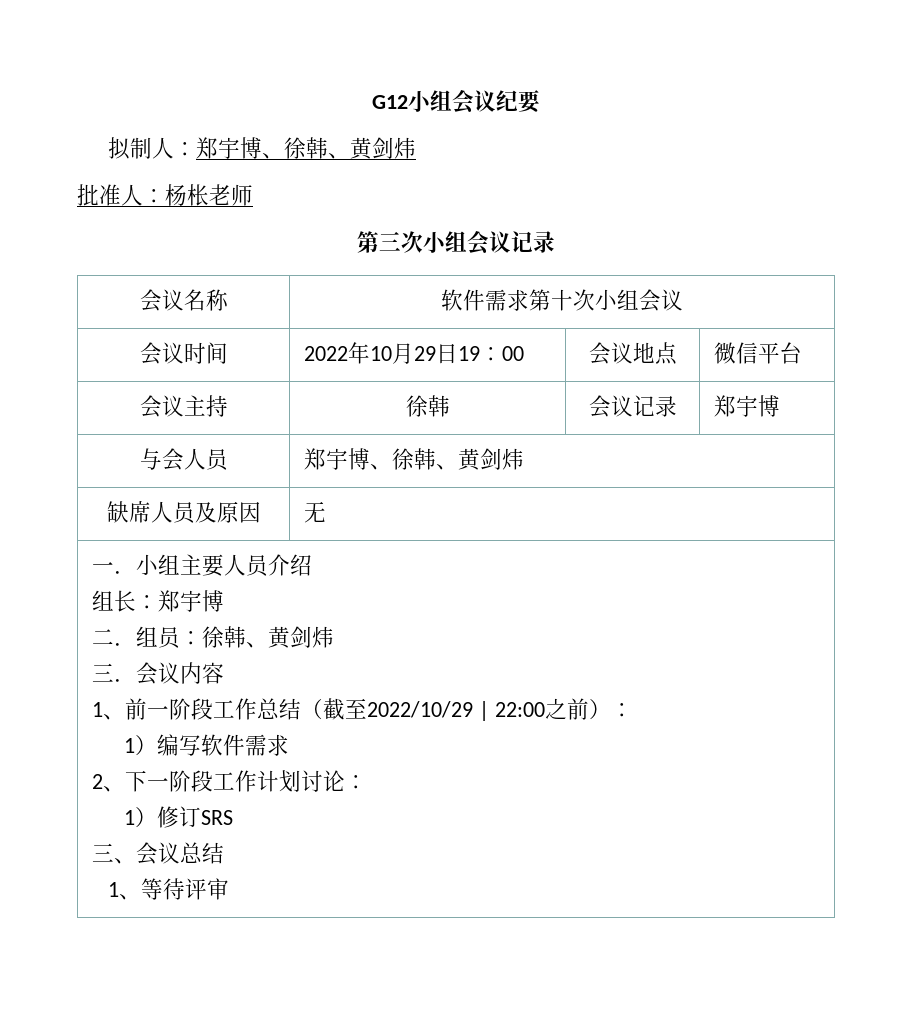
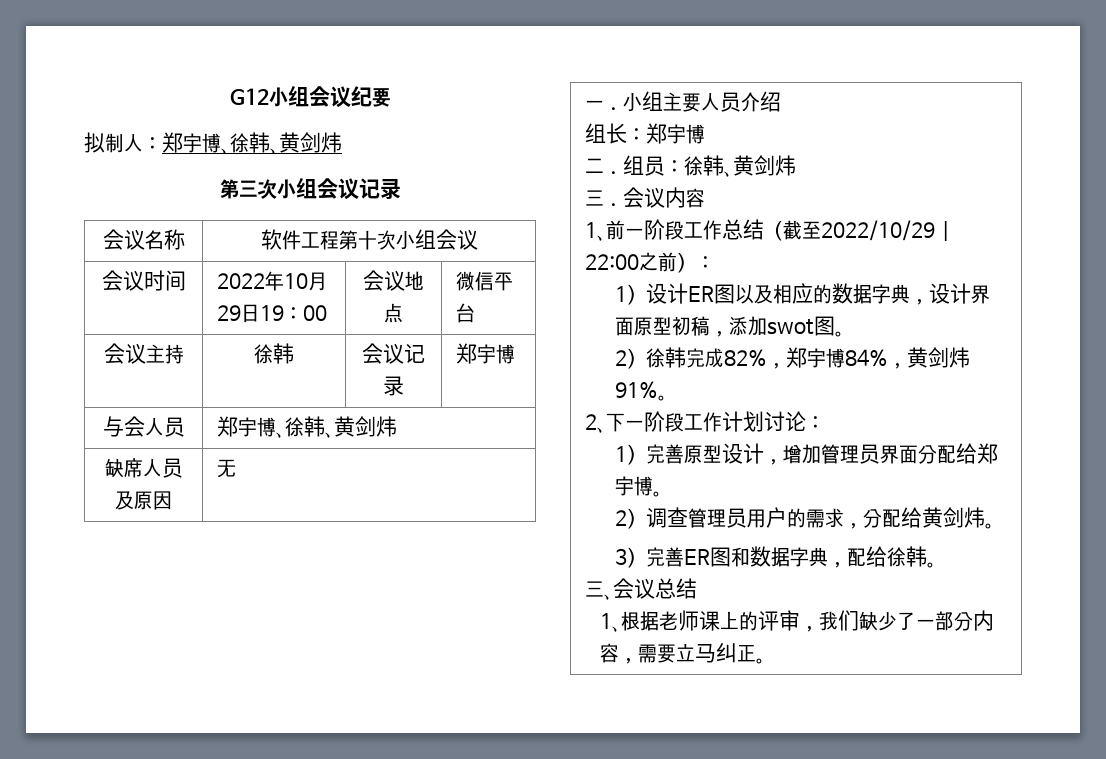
[77,184,253,206] // 批准人：杨枨老师 -> (342, 142) none
[485,289,529,311] 需求 -> [300,231,339,250] 工程
[157,734,290,756] 编写软件需求 -> [645,283,990,305] [614,316,844,337] [614,347,970,369] [614,381,667,401] 设计ER图以及相应的数据字典，设计界面原型初稿，添加swot图。 // 2）徐韩完成82%，郑宇博84%，黄剑炜91%。
[157,806,234,828] 修订SRS -> [645,443,998,465] [614,476,662,497] [614,507,994,529] [614,546,936,568] 完善原型设计，增加管理员界面分配给郑宇博。 // 2）调查管理员用户的需求，分配给黄剑炜。 // 3）完善ER图和数据字典，配给徐韩。
[141,878,230,900] 等待评审 -> [621,610,995,632] [600,643,766,664] 根据老师课上的评审，我们缺少了一部分内容，需要立马纠正。

